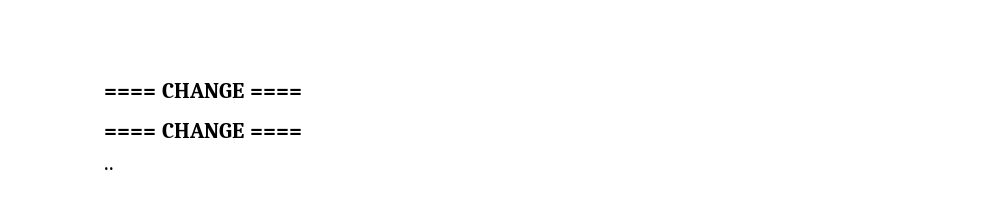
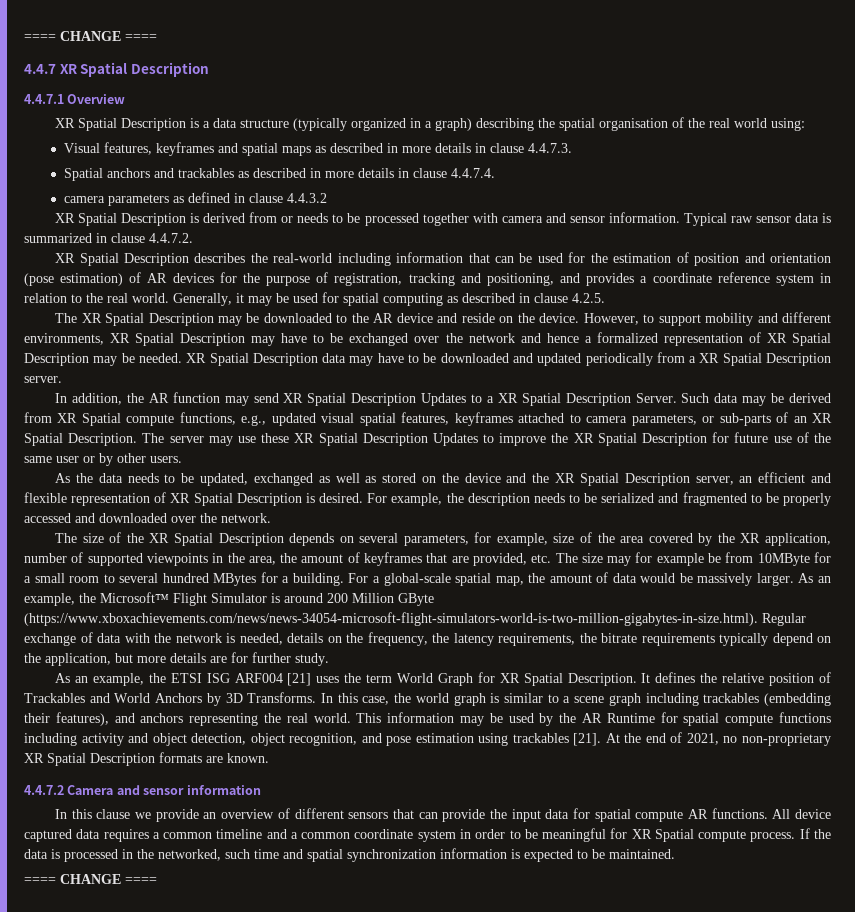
[104,83,302,98] [104,123,302,138] [104,167,114,170] ==== CHANGE ==== // ==== CHANGE ==== // .. -> [24,31,157,41] [24,62,209,77] [24,94,126,104] [55,117,806,131] [63,142,572,156] [63,168,495,181] [63,192,327,206] [55,212,831,226] [24,233,193,243] [55,252,831,266] [24,272,831,286] [24,292,605,306] [55,312,831,326] [24,332,831,346] [24,352,831,366] [24,376,62,383] [55,392,831,406] [24,412,833,426] [24,432,831,446] [24,453,182,466] [55,472,831,486] [24,492,831,506] [24,513,271,523] [55,532,831,546] [24,552,832,566] [24,572,831,586] [24,592,434,606] [24,612,806,626] [24,632,831,646] [24,652,329,666] [55,672,832,686] [24,692,831,706] [24,712,831,726] [24,732,831,746] [24,752,269,766] [24,785,261,795] [55,808,832,822] [24,828,831,842] [24,848,675,862] [24,874,157,884] ==== CHANGE ==== // 4.4.7 XR Spatial Description // 4.4.7.1 Overview // XR Spatial Description is a data structure (typically organized in a graph) describing the spatial organisation of the real world using: // Visual features, keyframes and spatial maps as described in more details in clause 4.4.7.3. // Spatial anchors and trackables as described in more details in clause 4.4.7.4. // camera parameters as defined in clause 4.4.3.2 // XR Spatial Description is derived from or needs to be processed together with camera and sensor information. Typical raw sensor data is summarized in clause 4.4.7.2. // XR Spatial Description describes the real-world including information that can be used for the estimation of position and orientation (pose estimation) of AR devices for the purpose of registration, tracking and positioning, and provides a coordinate reference system in relation to the real world. Generally, it may be used for spatial computing as described in clause 4.2.5. // The XR Spatial Description may be downloaded to the AR device and reside on the device. However, to support mobility and different environments, XR Spatial Description may have to be exchanged over the network and hence a formalized representation of XR Spatial Description may be needed. XR Spatial Description data may have to be downloaded and updated periodically from a XR Spatial Description server. // In addition, the AR function may send XR Spatial Description Updates to a XR Spatial Description Server. Such data may be derived from XR Spatial compute functions, e.g., updated visual spatial features, keyframes attached to camera parameters, or sub-parts of an XR Spatial Description. The server may use these XR Spatial Description Updates to improve the XR Spatial Description for future use of the same user or by other users. // As the data needs to be updated, exchanged as well as stored on the device and the XR Spatial Description server, an efficient and flexible representation of XR Spatial Description is desired. For example, the description needs to be serialized and fragmented to be properly accessed and downloaded over the network. // The size of the XR Spatial Description depends on several parameters, for example, size of the area covered by the XR application, number of supported viewpoints in the area, the amount of keyframes that are provided, etc. The size may for example be from 10MByte for a small room to several hundred MBytes for a building. For a global-scale spatial map, the amount of data would be massively larger. As an example, the Microsoft™ Flight Simulator is around 200 Million GByte (https://www.xboxachievements.com/news/news-34054-microsoft-flight-simulators-world-is-two-million-gigabytes-in-size.html). Regular exchange of data with the network is needed, details on the frequency, the latency requirements, the bitrate requirements typically depend on the application, but more details are for further study. // As an example, the ETSI ISG ARF004 [21] uses the term World Graph for XR Spatial Description. It defines the relative position of Trackables and World Anchors by 3D Transforms. In this case, the world graph is similar to a scene graph including trackables (embedding their features), and anchors representing the real world. This information may be used by the AR Runtime for spatial compute functions including activity and object detection, object recognition, and pose estimation using trackables [21]. At the end of 2021, no non-proprietary XR Spatial Description formats are known. // 4.4.7.2 Camera and sensor information // In this clause we provide an overview of different sensors that can provide the input data for spatial compute AR functions. All device captured data requires a common timeline and a common coordinate system in order to be meaningful for XR Spatial compute process. If the data is processed in the networked, such time and spatial synchronization information is expected to be maintained. // ==== CHANGE ====

